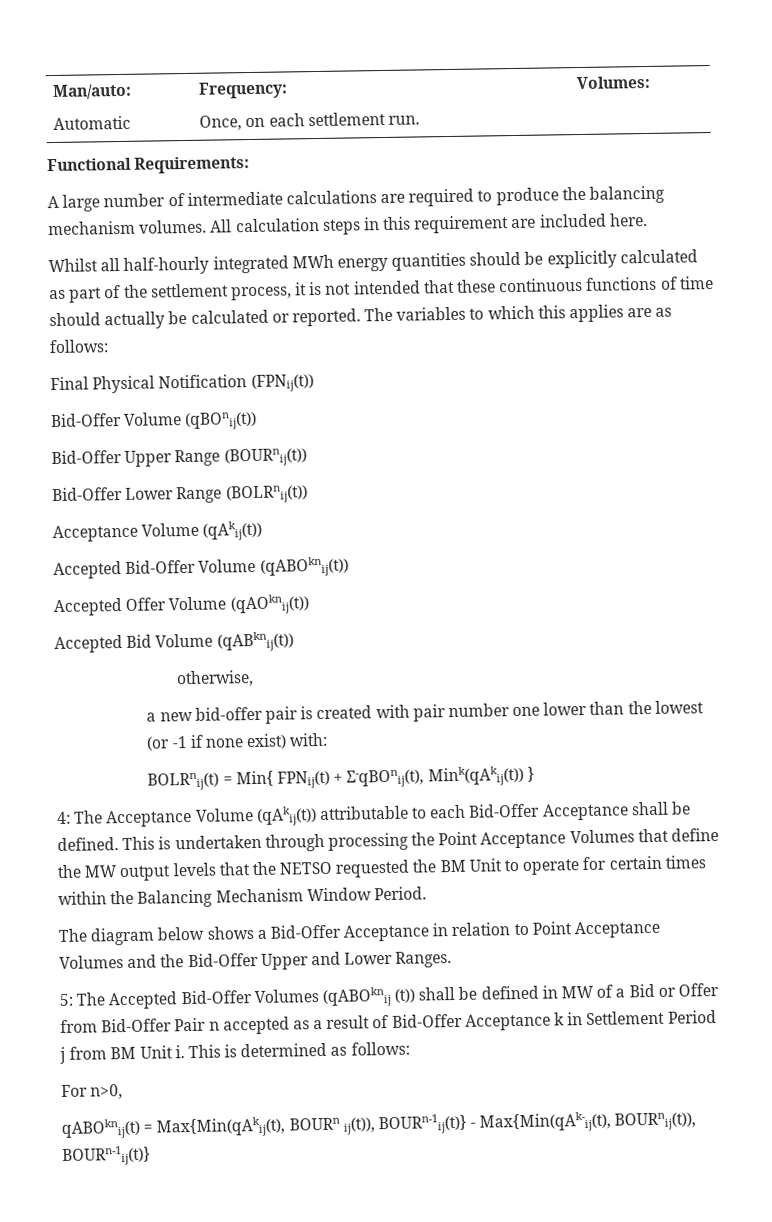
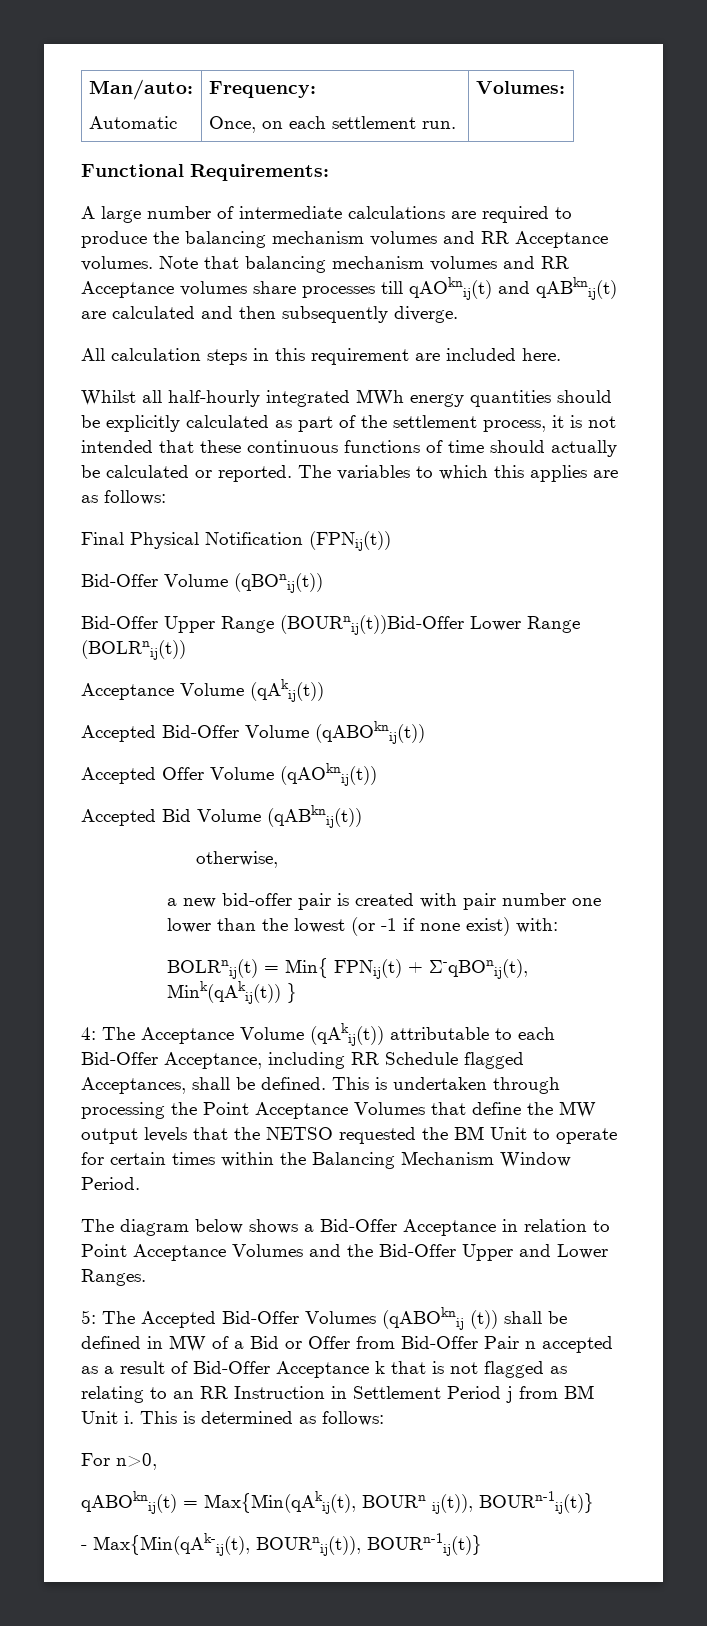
[139,219,208,234] volumes. -> [370,231,608,248] [81,256,569,273] [81,277,617,300] [81,306,458,323] volumes and RR Acceptance volumes. Note that balancing mechanism volumes and RR Acceptance volumes share processes till qAOknij(t) and qABknij(t) are calculated and then subsequently diverge. //
[223,448,307,467] [52,486,123,502] (BOURnij(t)) // Bid-Offer -> [280,615,464,635] (BOURnij(t))Bid-Offer
[541,803,629,821] Acceptance -> [164,1052,524,1069] [81,1077,186,1094] Acceptance, including RR Schedule flagged Acceptances,
(566, 1019) none -> [391,1361,567,1378] [81,1386,325,1403] that is not flagged as relating to an RR Instruction
(467, 1124) none -> (594, 1502) //

